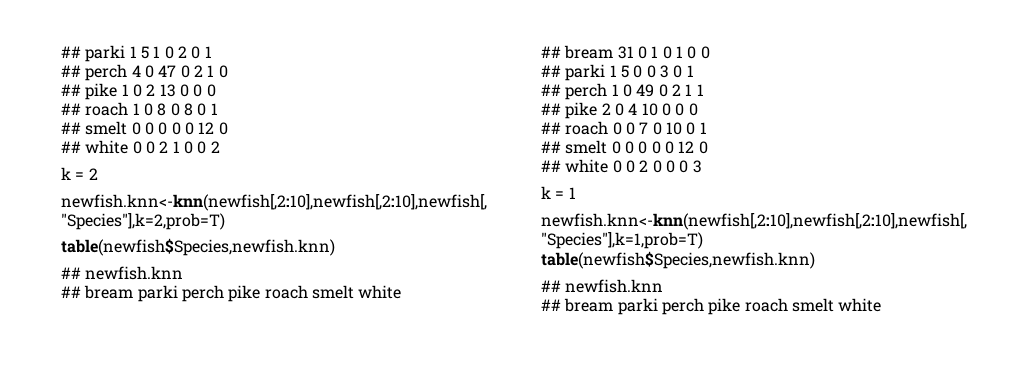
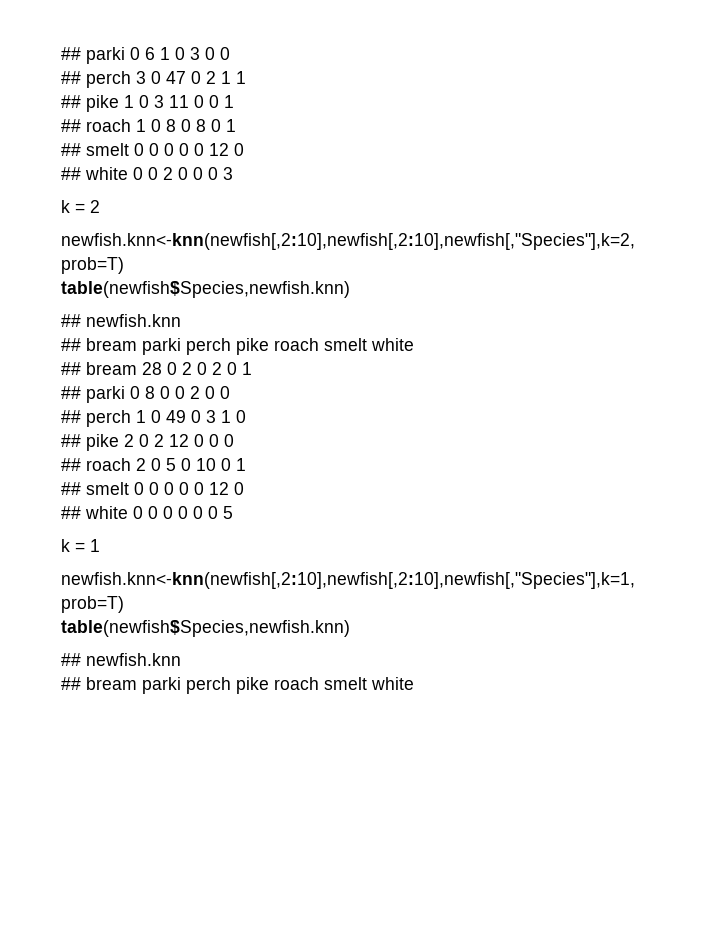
[61,45,212,62] [61,64,141,81] ## parki 1 5 1 0 2 0 1 // ## perch 4 -> [61,47,230,64] [61,71,146,88] ## parki 0 6 1 0 3 0 0 // ## perch 3
[218,65,228,78] 0 -> [236,71,246,84] 1
[146,84,216,97] 2 13 0 0 0 -> [154,95,234,108] 3 11 0 0 1
[172,141,220,154] 1 0 0 2 -> [178,167,233,180] 0 0 0 3
[617,46,710,59] [541,64,694,81] 31 0 1 0 1 0 0 // ## parki 1 5 0 0 3 0 1 -> [142,362,252,375] [61,386,230,403] 28 0 2 0 2 0 1 // ## parki 0 8 0 0 2 0 0
[671,84,704,96] 2 1 1 -> [206,410,246,423] 3 1 0
[628,103,698,116] [541,121,649,135] 4 10 0 0 0 // ## roach 0 0 7 -> [154,434,234,447] [61,458,176,471] 2 12 0 0 0 // ## roach 2 0 5
[639,160,702,173] 2 0 0 0 3 -> [163,506,233,519] 0 0 0 0 5

